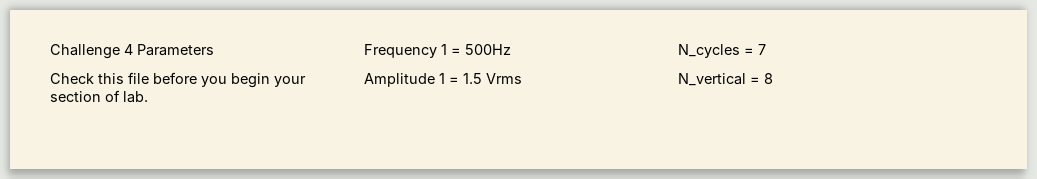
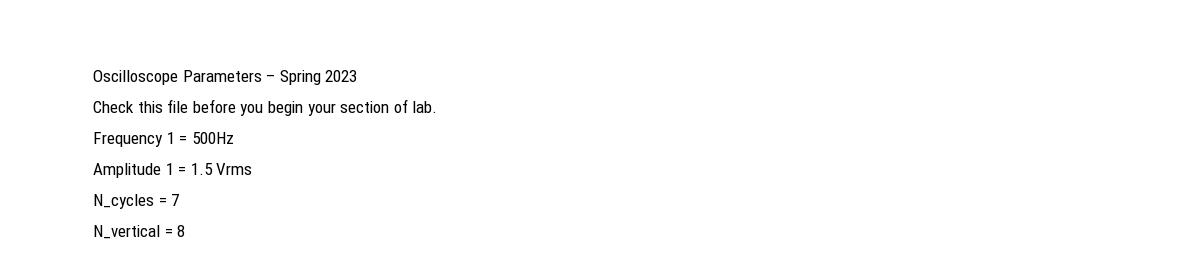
[50,44,133,59] Challenge 4 -> [93,70,178,85] Oscilloscope
(214, 50) none -> [266,70,358,85] – Spring 2023

